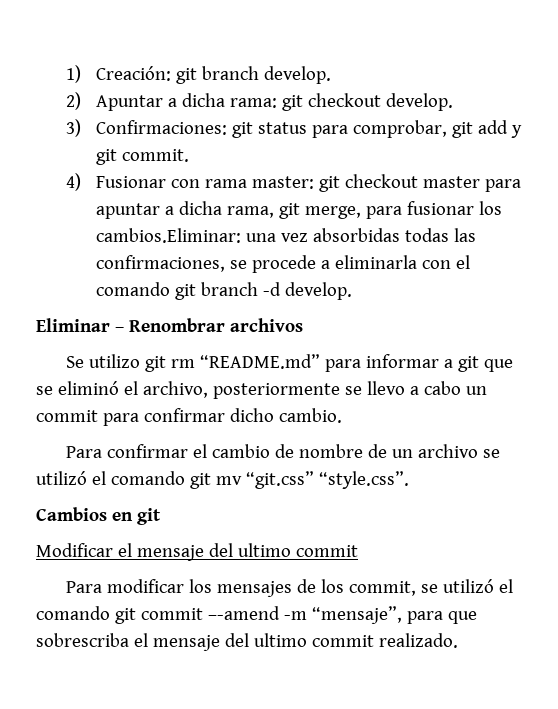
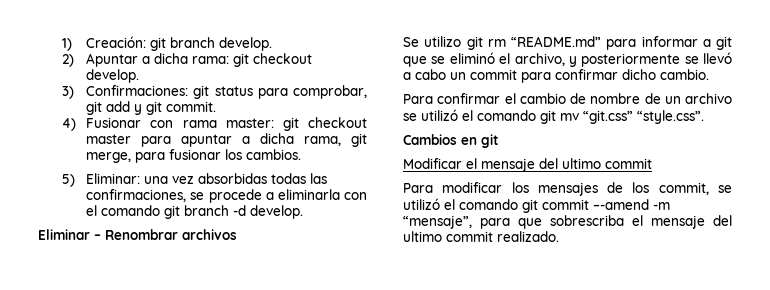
[95,228,241,243] cambios.Eliminar: -> [246,149,302,160] [62,173,141,187] cambios. // 5) Eliminar:
(208, 389) none -> [568,56,577,67] y
[366,381,405,395] llevo -> [703,52,732,64] llevó

